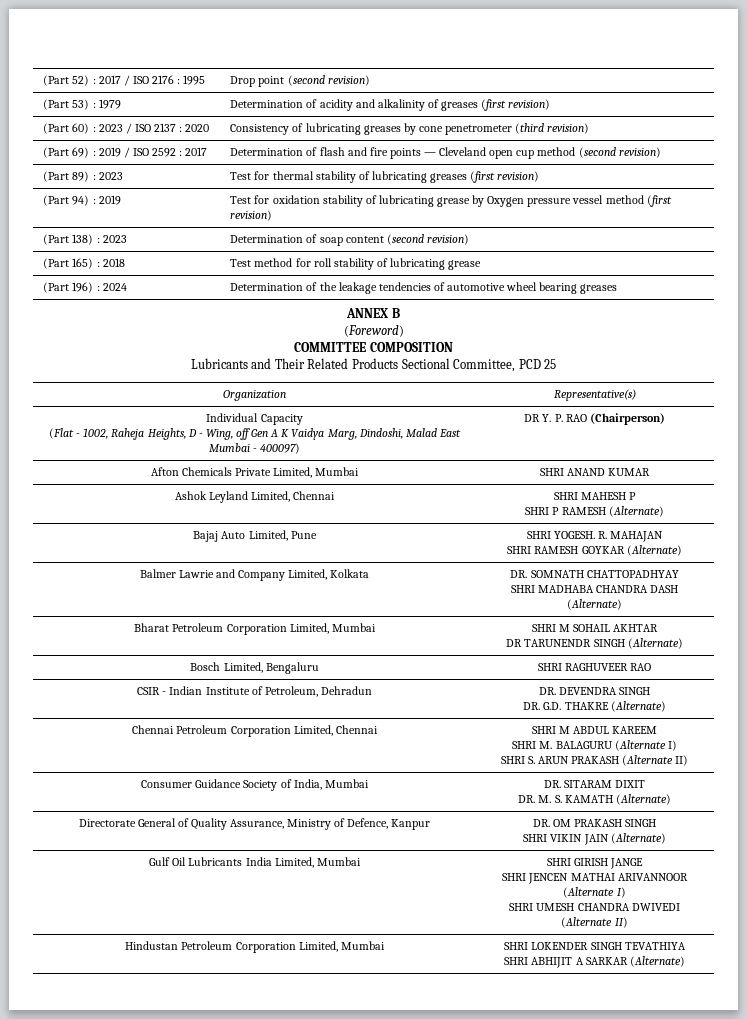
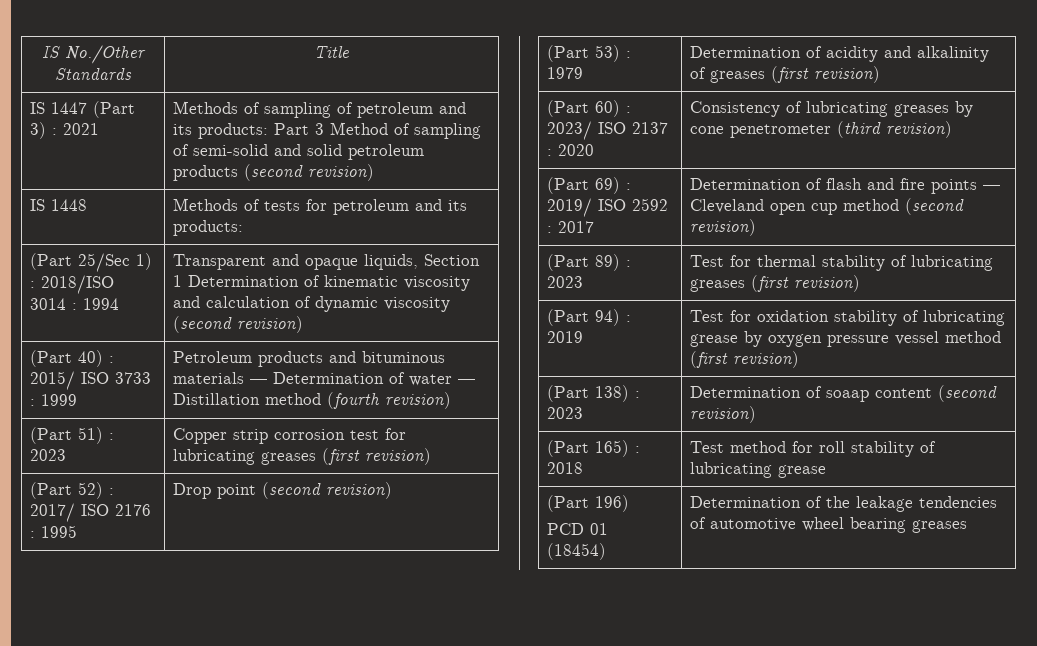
(43, 80) none -> [42,45,146,64] [55,68,132,80] [314,46,349,58] [30,101,136,118] [30,122,100,139] [173,101,467,118] [173,122,482,139] [173,144,425,160] [173,164,375,181] [30,199,88,211] [173,198,468,215] [173,220,244,236] [30,253,153,272] [30,275,115,294] [30,298,120,310] [173,254,481,270] [173,275,471,291] [173,296,451,312] [173,316,304,333] [30,350,115,367] [30,371,152,390] [30,394,78,406] [173,351,446,367] [173,372,476,386] [173,392,452,409] [30,427,115,444] [30,449,67,461] [173,428,407,444] [173,448,432,465] IS No./Other Standards | Title // IS 1447 (Part 3) : 2021 | Methods of sampling of petroleum and its products: Part 3 Method of sampling of semi-solid and solid petroleum products (second revision) // IS 1448 | Methods of tests for petroleum and its products: // (Part 25/Sec 1) : 2018/ISO 3014 : 1994 | Transparent and opaque liquids, Section 1 Determination of kinematic viscosity and calculation of dynamic viscosity (second revision) // (Part 40) : 2015/ ISO 3733 : 1999 | Petroleum products and bituminous materials — Determination of water — Distillation method (fourth revision) // (Part 51) : 2023 | Copper strip corrosion test for lubricating greases (first revision) //
[98,75,130,86] 2017 / -> [30,503,76,522] 2017/
[98,123,132,134] 2023 / -> [547,121,593,140] 2023/
[98,147,130,158] 2019 / -> [547,198,593,217] 2019/
[487,196,525,207] Oxygen -> [768,334,823,347] oxygen
[319,237,343,246] soap -> [826,390,870,402] soaap
[96,283,127,291] : 2024 -> [547,523,609,535] [547,543,607,560] // PCD 01 (18454)
[346,308,400,318] [343,325,404,337] [294,342,453,352] [190,358,557,372] [223,390,286,401] [553,389,636,401] [206,413,303,425] [49,428,461,440] [208,443,301,454] [524,413,665,425] [150,467,360,478] [539,468,651,476] [174,491,336,503] [553,492,637,500] [525,506,664,517] [193,530,317,542] [526,531,664,542] [507,545,682,556] [139,569,370,581] [510,570,679,578] [510,585,679,593] [567,599,622,610] [134,623,376,635] [531,624,659,632] [506,638,683,649] [190,662,319,674] [537,663,652,671] [137,686,372,697] [538,687,651,695] [523,701,666,712] [132,725,378,737] [531,726,658,734] [512,740,677,751] [500,755,689,766] [141,779,369,791] [543,780,646,788] [518,794,671,805] [78,818,431,830] [532,819,657,827] [523,833,666,845] [149,857,361,868] [546,858,644,869] [502,873,688,884] [563,887,626,898] [509,903,680,911] [561,917,628,928] [125,941,385,953] [504,942,686,950] [504,956,685,968] // ANNEX B // (Foreword) // COMMITTEE COMPOSITION // Lubricants and Their Related Products Sectional Committee, PCD 25 // Organization | Representative(s) // Individual Capacity // (Flat - 1002, Raheja Heights, D - Wing, off Gen A K Vaidya Marg, Dindoshi, Malad East Mumbai - 400097) | DR Y. P. RAO (Chairperson) // Afton Chemicals Private Limited, Mumbai | SHRI ANAND KUMAR // Ashok Leyland Limited, Chennai | SHRI MAHESH P // SHRI P RAMESH (Alternate) // Bajaj Auto Limited, Pune | SHRI YOGESH. R. MAHAJAN // SHRI RAMESH GOYKAR (Alternate) // Balmer Lawrie and Company Limited, Kolkata | DR. SOMNATH CHATTOPADHYAY // SHRI MADHABA CHANDRA DASH (Alternate) // Bharat Petroleum Corporation Limited, Mumbai | SHRI M SOHAIL AKHTAR // DR TARUNENDR SINGH (Alternate) // Bosch Limited, Bengaluru | SHRI RAGHUVEER RAO // CSIR - Indian Institute of Petroleum, Dehradun | DR. DEVENDRA SINGH // DR. G.D. THAKRE (Alternate) // Chennai Petroleum Corporation Limited, Chennai | SHRI M ABDUL KAREEM // SHRI M. BALAGURU (Alternate I) // SHRI S. ARUN PRAKASH (Alternate II) // Consumer Guidance Society of India, Mumbai | DR. SITARAM DIXIT // DR. M. S. KAMATH (Alternate) // Directorate General of Quality Assurance, Ministry of Defence, Kanpur | DR. OM PRAKASH SINGH // SHRI VIKIN JAIN (Alternate) // Gulf Oil Lubricants India Limited, Mumbai | SHRI GIRISH JANGE // SHRI JENCEN MATHAI ARIVANNOOR (Alternate I) // SHRI UMESH CHANDRA DWIVEDI (Alternate II) // Hindustan Petroleum Corporation Limited, Mumbai | SHRI LOKENDER SINGH TEVATHIYA // SHRI ABHIJIT A SARKAR (Alternate) -> (968, 526) none

